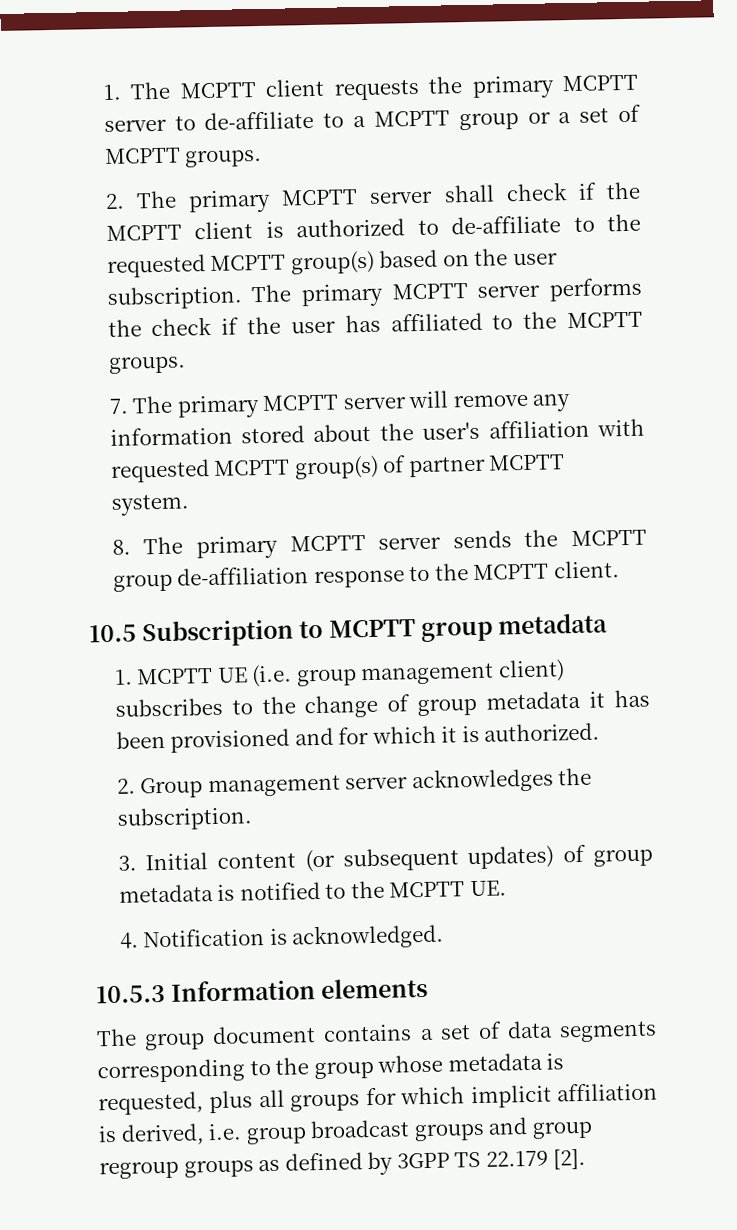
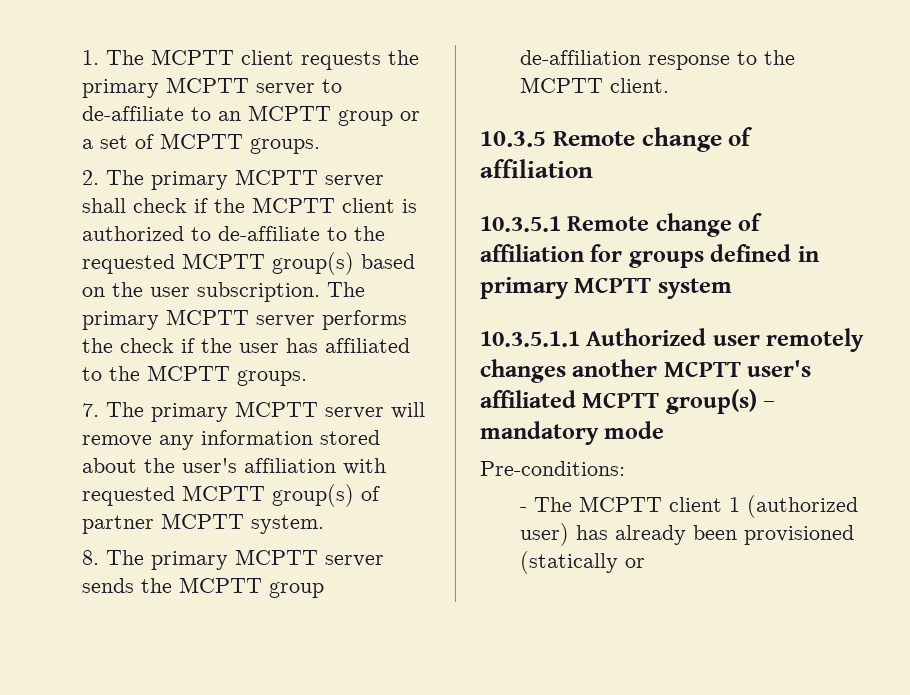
[353,115,367,128] a -> [217,111,241,121] an
[89,612,609,648] [114,659,565,688] [114,689,650,719] [115,722,601,753] [116,767,593,799] [116,806,253,831] [117,844,653,873] [118,880,507,903] [119,923,445,950] [96,977,429,1004] [96,1020,657,1051] [97,1052,565,1084] [98,1082,658,1116] [98,1117,593,1146] [99,1148,587,1180] 10.5 Subscription to MCPTT group metadata // 1. MCPTT UE (i.e. group management client) subscribes to the change of group metadata it has been provisioned and for which it is authorized. // 2. Group management server acknowledges the subscription. // 3. Initial content (or subsequent updates) of group metadata is notified to the MCPTT UE. // 4. Notification is acknowledged. // 10.5.3 Information elements // The group document contains a set of data segments corresponding to the group whose metadata is requested, plus all groups for which implicit affiliation is derived, i.e. group broadcast groups and group regroup groups as defined by 3GPP TS 22.179 [2]. -> [480,127,754,152] [480,159,593,178] [480,213,763,237] [480,244,819,268] [480,277,732,299] [480,328,865,352] [480,359,812,383] [480,389,776,414] [480,421,665,445] [480,461,625,476] [519,495,858,518] [519,523,854,546] [519,551,645,574] 10.3.5 Remote change of affiliation // 10.3.5.1 Remote change of affiliation for groups defined in primary MCPTT system // 10.3.5.1.1 Authorized user remotely changes another MCPTT user's affiliated MCPTT group(s) – mandatory mode // Pre-conditions: // - The MCPTT client 1 (authorized user) has already been provisioned (statically or

